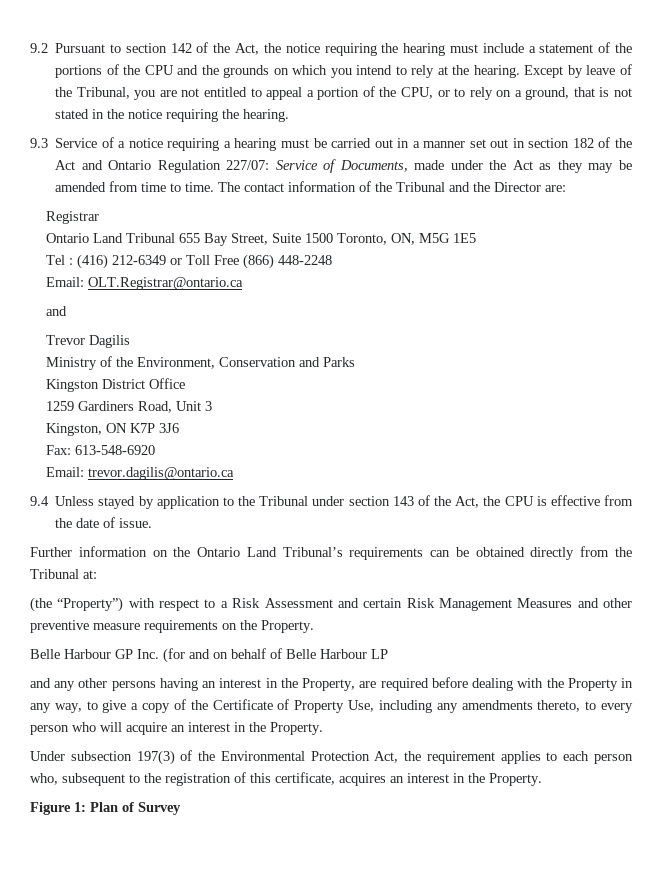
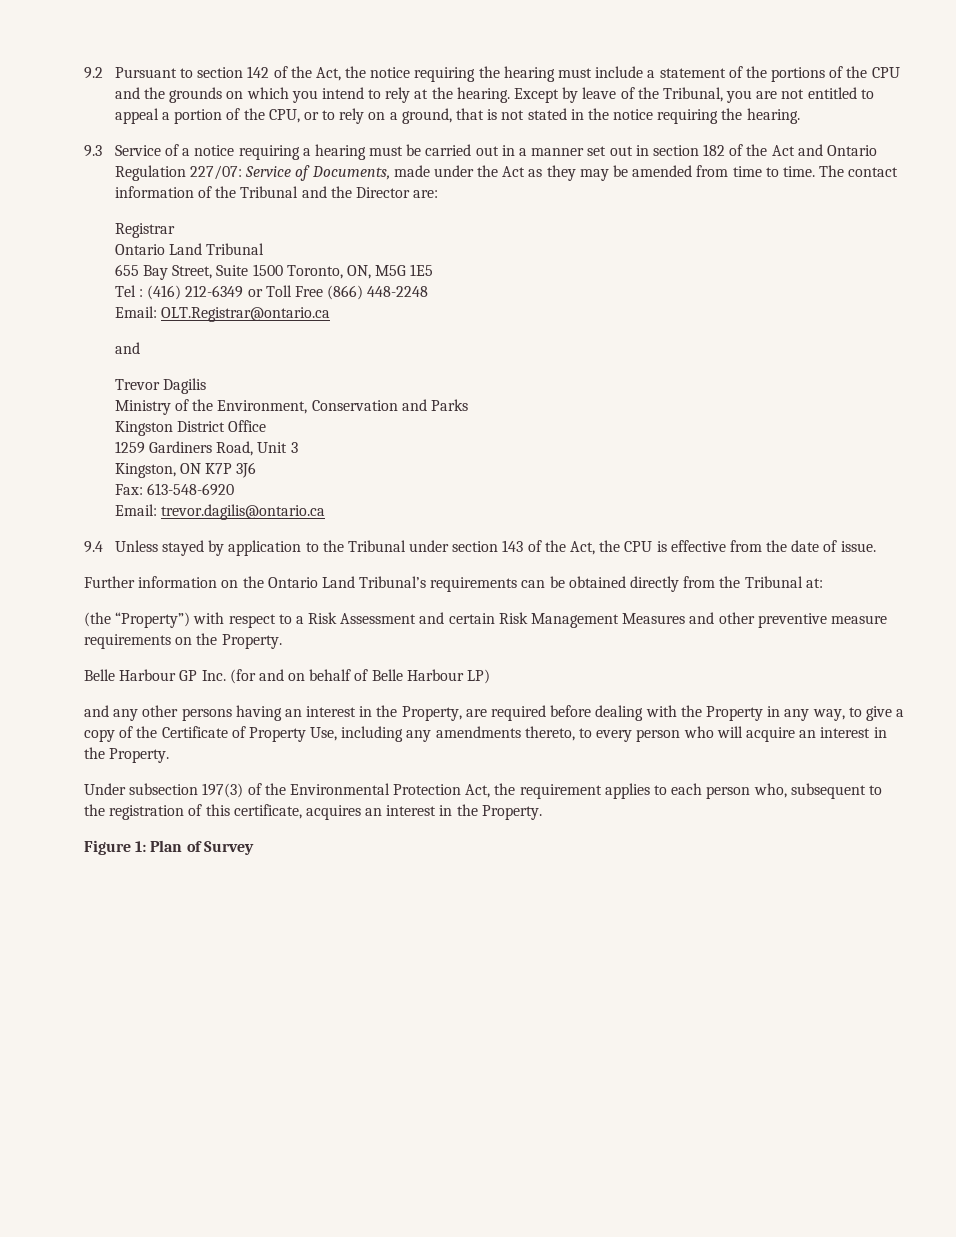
(176, 238) none -> (265, 249) //
[371,649,388,659] LP -> [467,669,491,684] LP)

